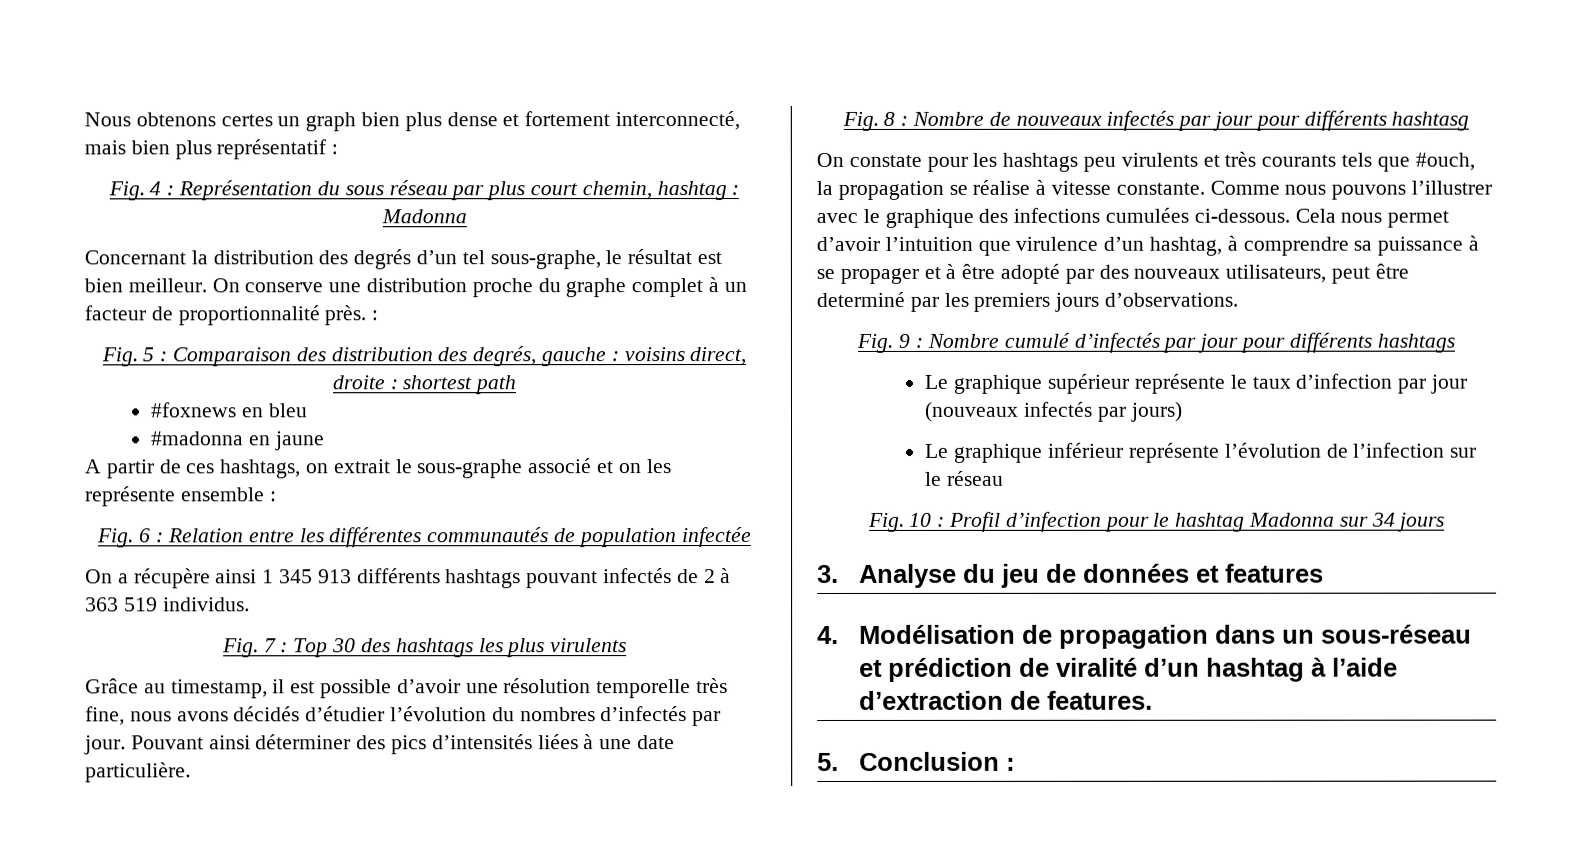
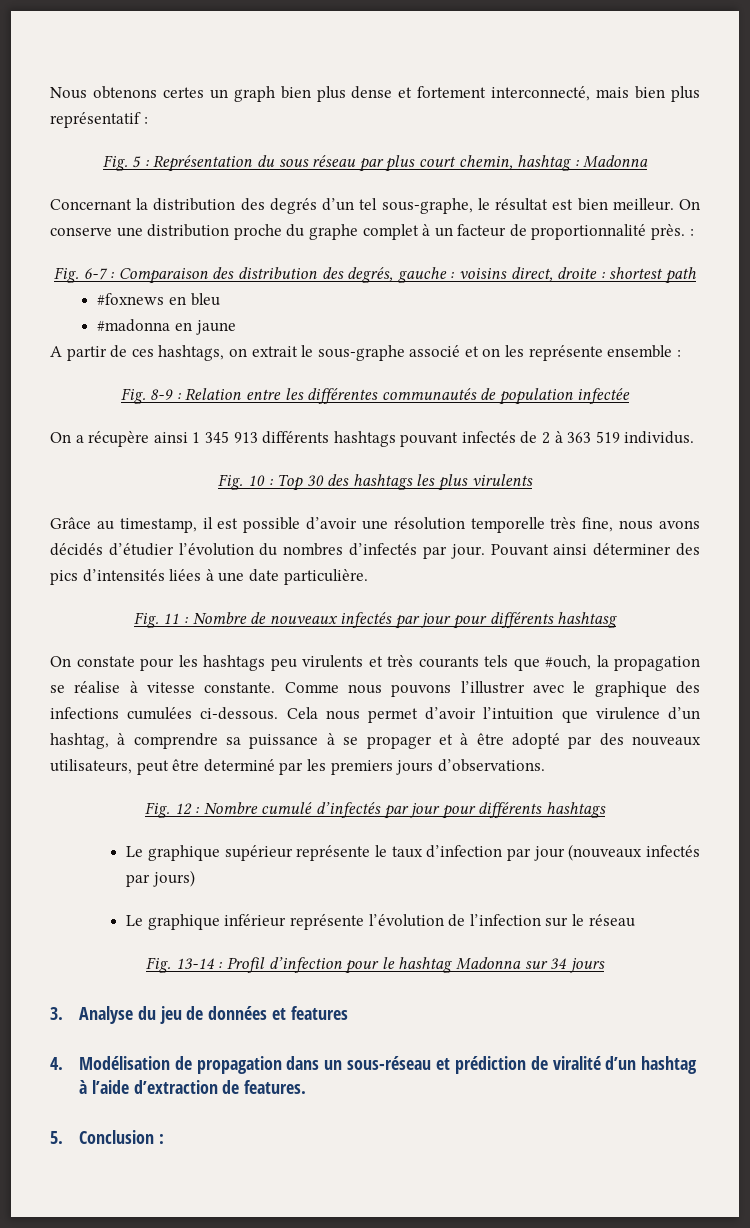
[149,181,162,196] 4 -> [132,156,142,168] 5
[142,347,155,362] 5 -> [83,268,108,280] 6-7
[139,528,152,543] 6 -> [150,389,174,400] 8-9
[263,638,277,653] 7 -> [247,475,265,486] 10
[883,111,896,126] 8 -> [163,613,180,624] 11
[898,333,911,348] 9 -> [174,803,192,815] 12
[909,512,933,527] 10 -> [175,958,215,969] 13-14

